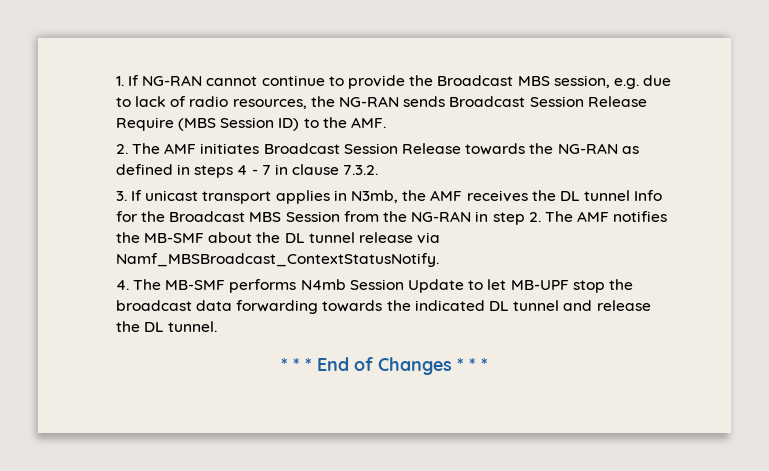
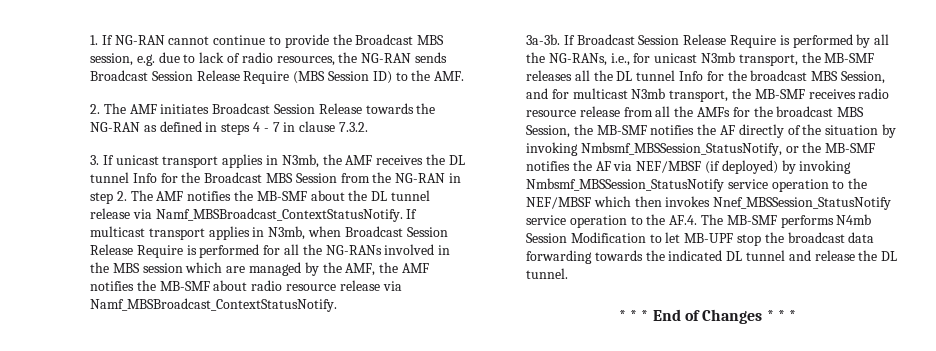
[115,280,129,290] // 4. -> [406,209,418,219] [90,226,448,240] [90,244,451,258] [90,262,429,276] [90,280,402,291] [90,298,338,312] [526,34,890,48] [526,52,875,66] [526,70,885,84] [526,88,890,102] [526,106,865,117] [526,124,896,138] [526,142,876,156] [526,160,852,174] [526,178,868,192] [526,196,892,210] [526,214,698,228] If multicast transport applies in N3mb, when Broadcast Session Release Require is performed for all the NG-RANs involved in the MBS session which are managed by the AMF, the AMF notifies the MB-SMF about radio resource release via Namf_MBSBroadcast_ContextStatusNotify. // 3a-3b. If Broadcast Session Release Require is performed by all the NG-RANs, i.e., for unicast N3mb transport, the MB-SMF releases all the DL tunnel Info for the broadcast MBS Session, and for multicast N3mb transport, the MB-SMF receives radio resource release from all the AMFs for the broadcast MBS Session, the MB-SMF notifies the AF directly of the situation by invoking Nmbsmf_MBSSession_StatusNotify, or the MB-SMF notifies the AF via NEF/MBSF (if deployed) by invoking Nmbsmf_MBSSession_StatusNotify service operation to the NEF/MBSF which then invokes Nnef_MBSSession_StatusNotify service operation to the AF.4.
[408,279,465,293] Update -> [570,232,646,243] Modification

